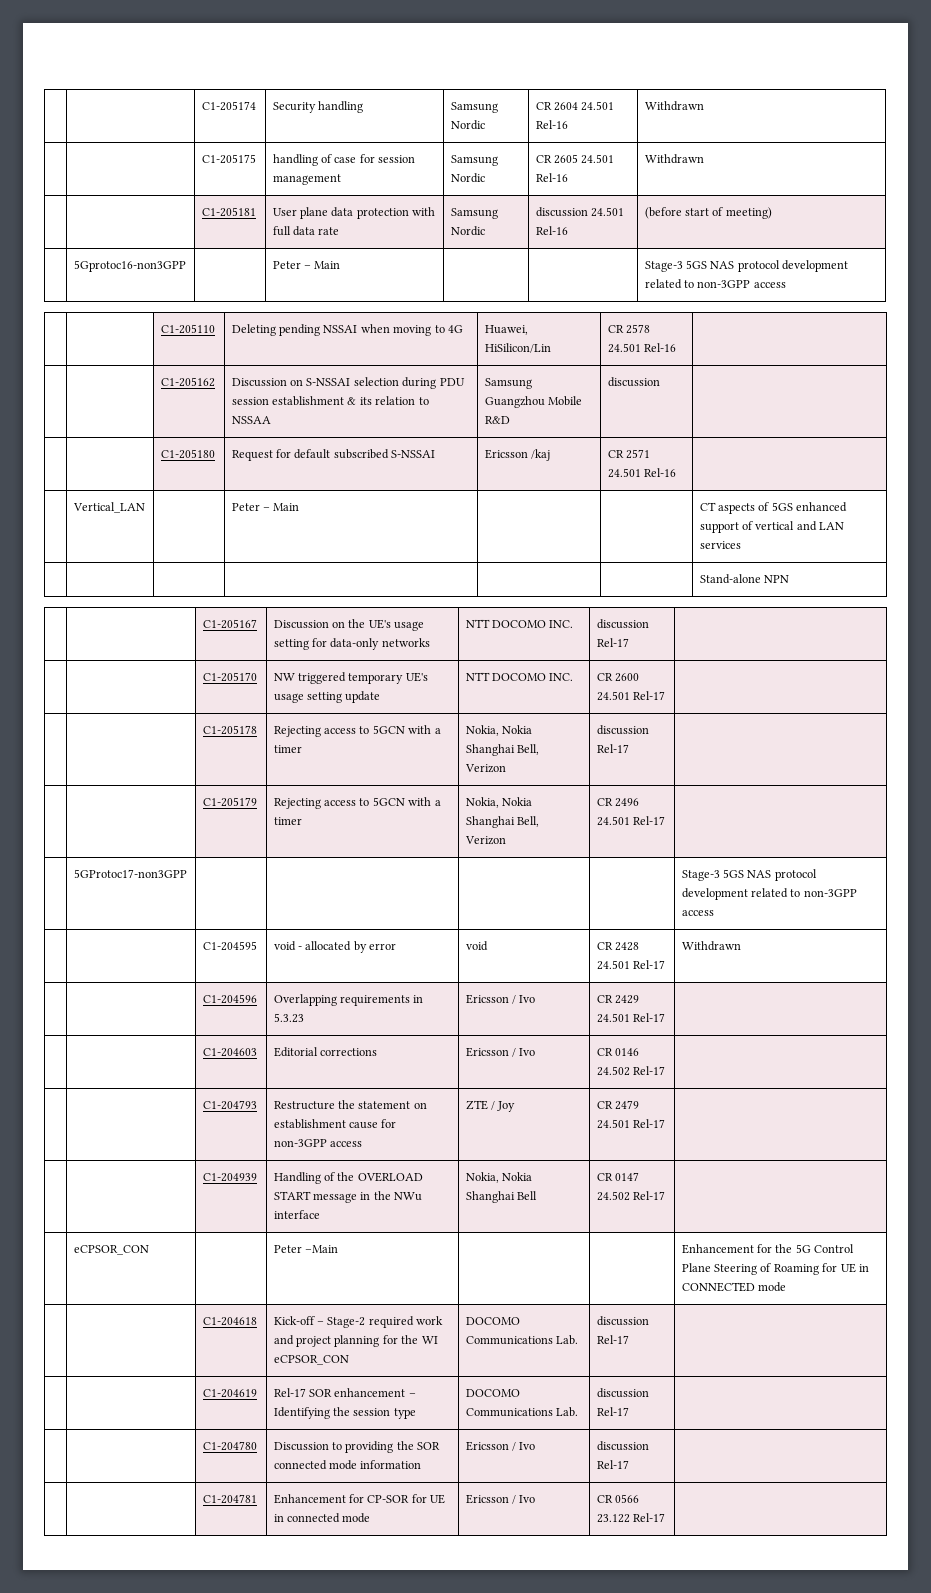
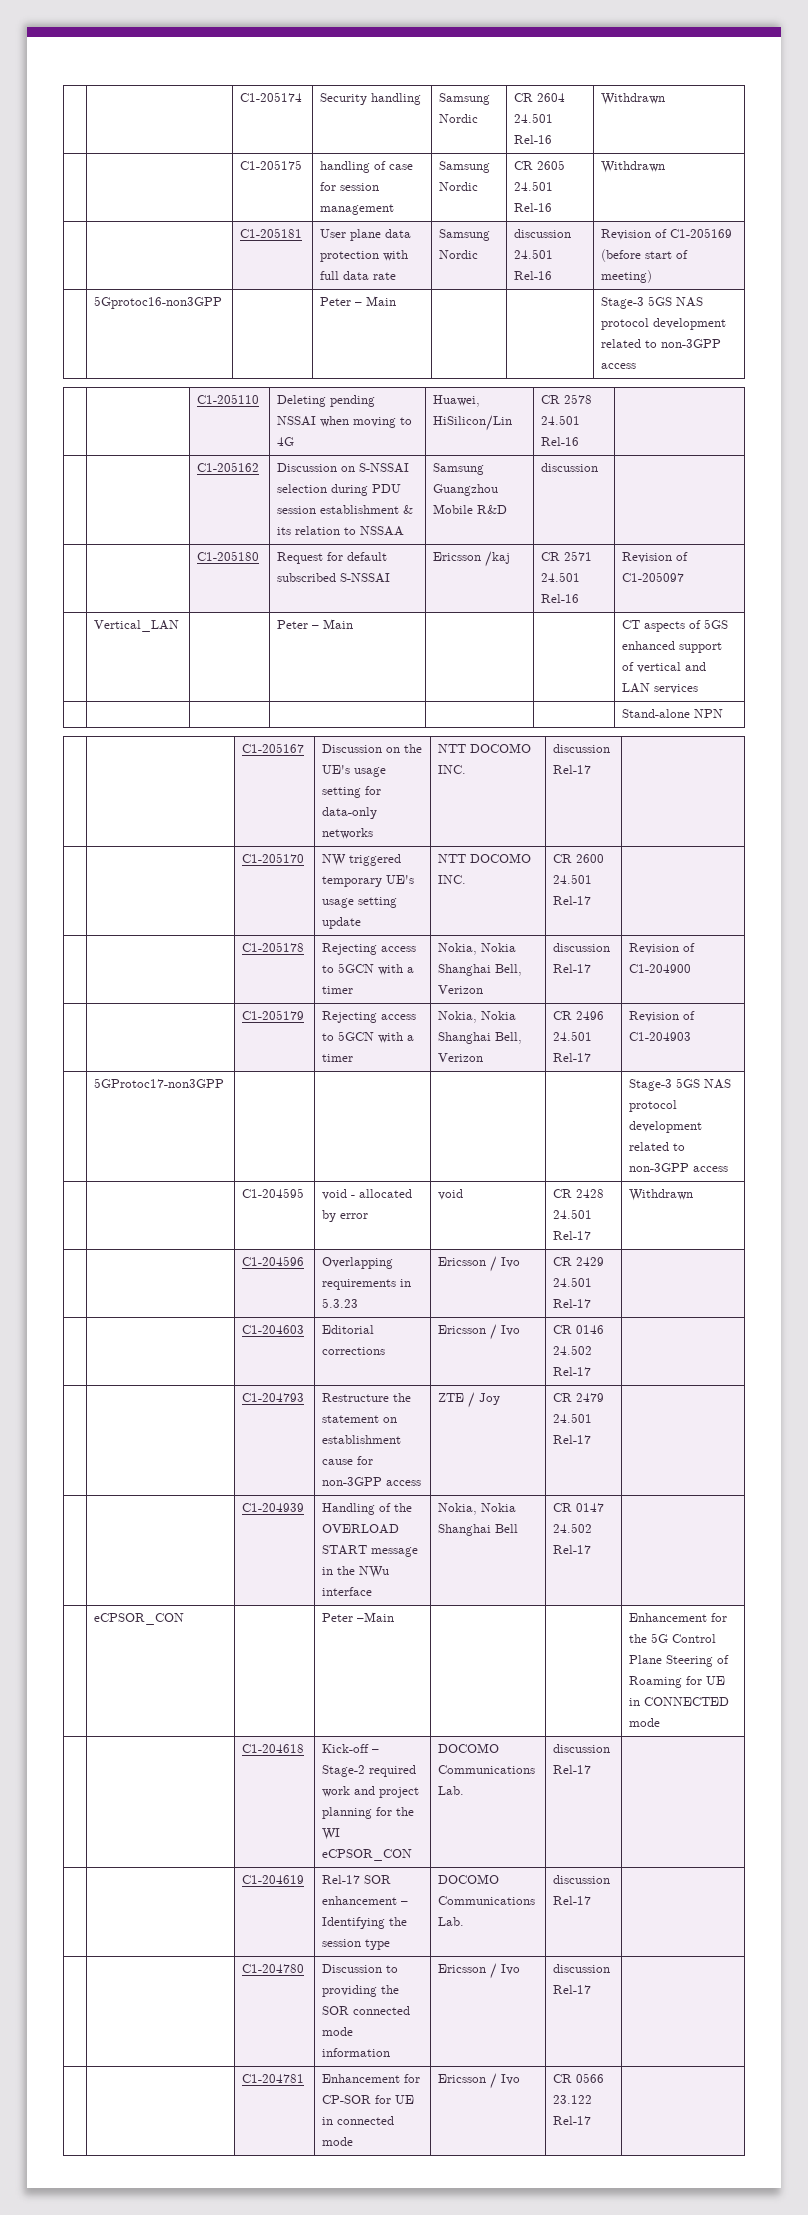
(568, 230) none -> [601,228,733,240] Revision of C1-205169
(677, 472) none -> [622,552,689,563] [622,572,685,582] Revision of C1-205097
(629, 748) none -> [629,943,696,954] [629,964,692,973] Revision of C1-204900
(666, 820) none -> [629,1011,696,1022] [629,1032,692,1041] Revision of C1-204903

